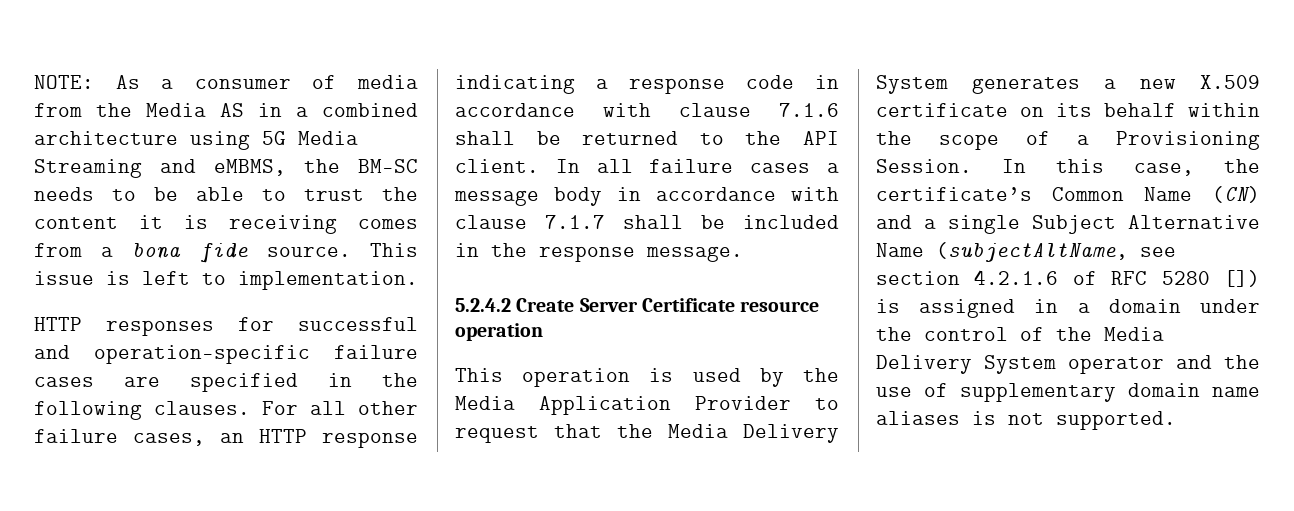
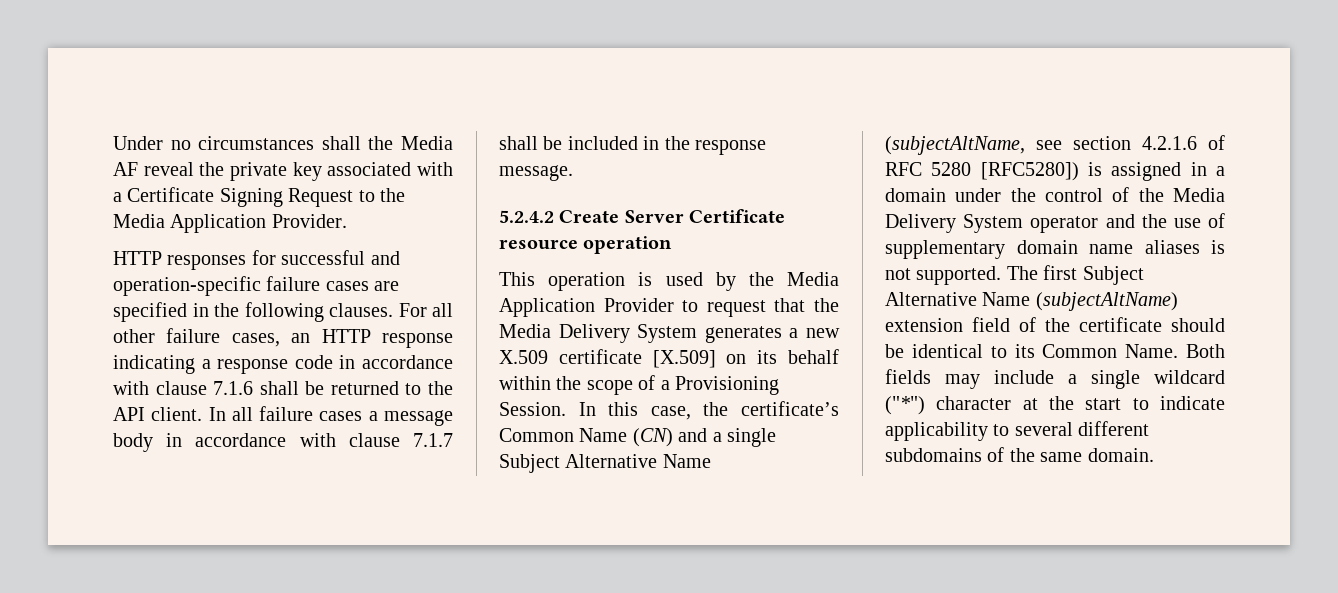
[34,75,418,89] [34,103,418,117] [34,131,358,150] [34,159,418,178] [34,187,418,201] [34,215,418,234] [34,243,418,263] [34,271,418,290] NOTE: As a consumer of media from the Media AS in a combined architecture using 5G Media Streaming and eMBMS, the BM-SC needs to be able to trust the content it is receiving comes from a bona fide source. This issue is left to implementation. -> [113,136,453,150] [113,162,453,181] [113,187,405,207] [113,214,347,233] Under no circumstances shall the Media AF reveal the private key associated with a Certificate Signing Request to the Media Application Provider.
(1008, 110) none -> [652,350,716,368] [X.509]
[1224,270,1260,287] []) -> [980,162,1079,181] [RFC5280])
(1176, 420) none -> [1006,265,1144,285] [885,292,1178,311] [885,317,1225,332] [885,344,1225,358] [885,369,1225,389] [885,396,1225,415] [885,421,1150,441] [885,447,1154,462] The first Subject Alternative Name (subjectAltName) extension field of the certificate should be identical to its Common Name. Both fields may include a single wildcard ("*") character at the start to indicate applicability to several different subdomains of the same domain.

